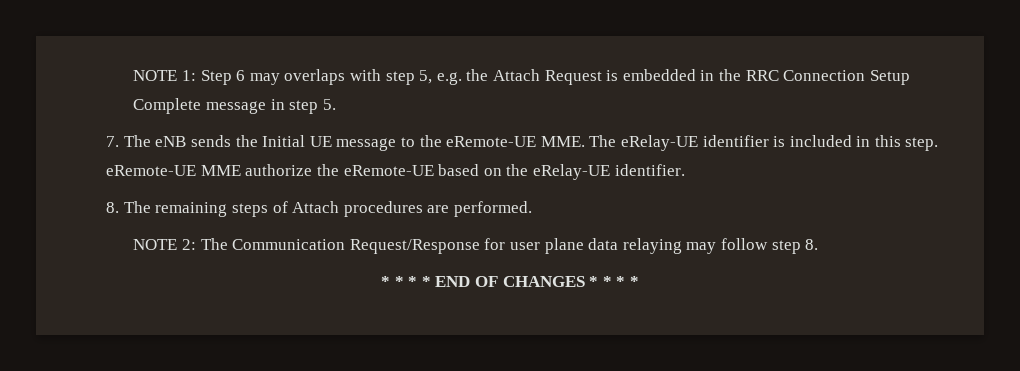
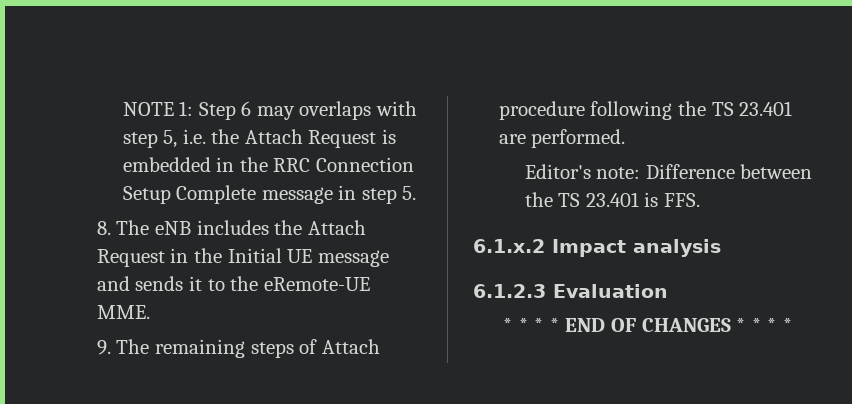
[436,72,462,85] e.g. -> [182,129,206,144] i.e.
[106,136,120,147] 7. -> [96,221,111,235] 8.
[191,135,232,147] sends -> [196,220,366,235] [96,248,189,267] includes the Attach Request in
(397, 144) none -> [96,276,202,291] and sends it
[589,135,939,151] [106,164,685,180] [106,202,120,213] The eRelay-UE identifier is included in this step. eRemote-UE MME authorize the eRemote-UE based on the eRelay-UE identifier. // 8. -> [96,340,111,355] // 9.
[343,201,532,217] [133,238,819,254] procedures are performed. // NOTE 2: The Communication Request/Response for user plane data relaying may follow step 8. -> [498,101,793,120] [498,129,626,148] [524,164,813,179] [524,192,700,207] [473,239,721,257] [473,284,668,298] procedure following the TS 23.401 are performed. // Editor's note: Difference between the TS 23.401 is FFS. // 6.1.x.2 Impact analysis // 6.1.2.3 Evaluation

